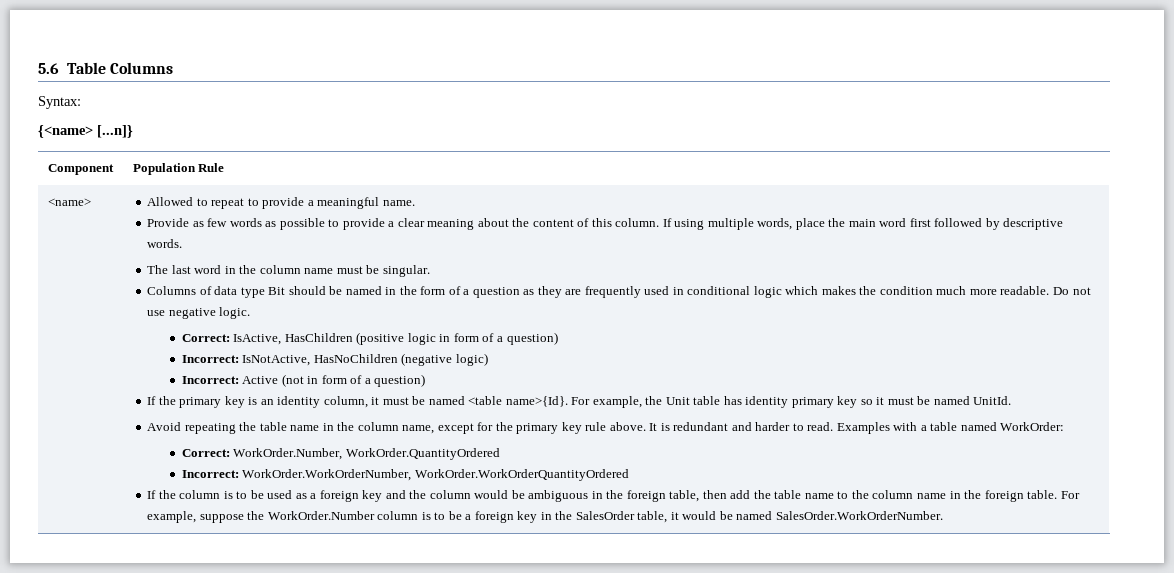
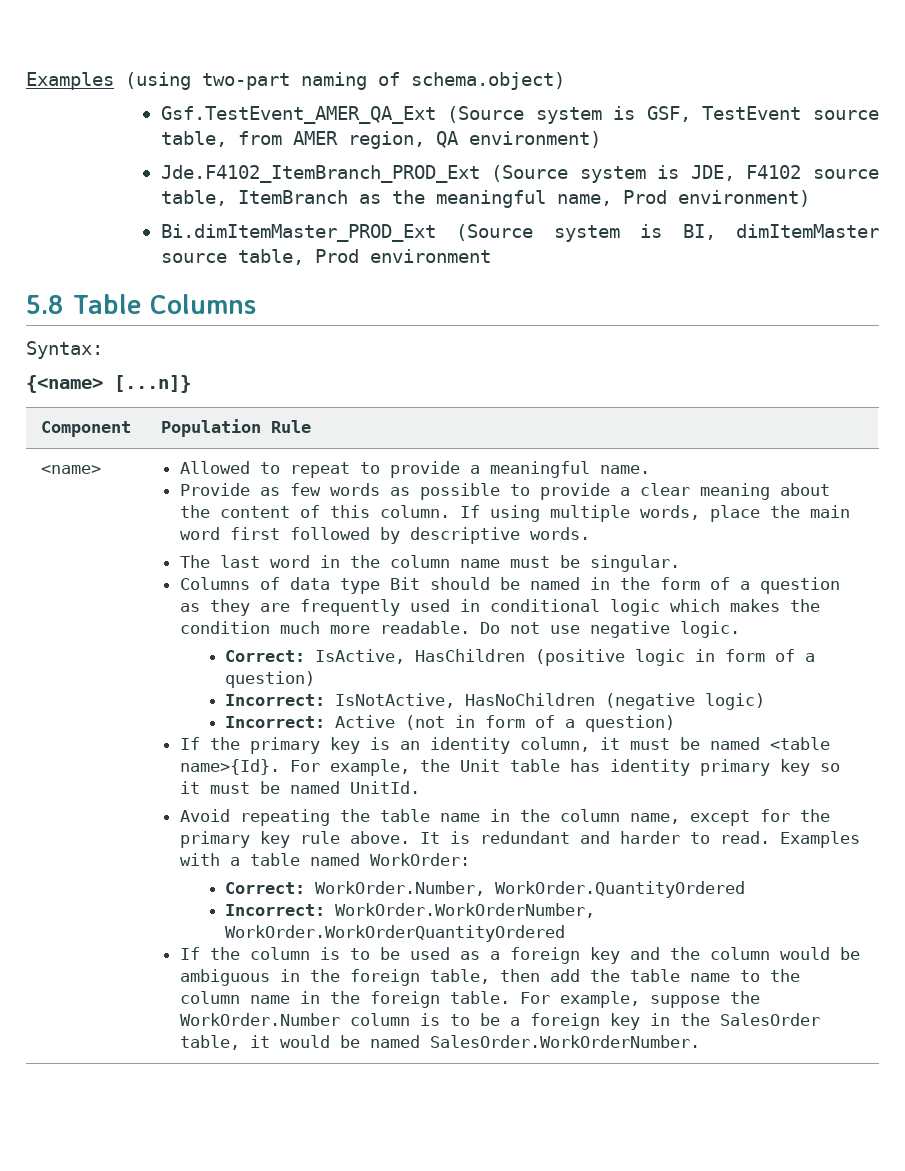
[38,63,59,74] 5.6 -> [26,72,565,90] [160,106,880,124] [160,131,601,149] [160,165,880,183] [160,190,810,208] [160,224,879,242] [160,249,491,265] [26,295,63,314] Examples (using two-part naming of schema.object) // Gsf.TestEvent_AMER_QA_Ext (Source system is GSF, TestEvent source table, from AMER region, QA environment) // Jde.F4102_ItemBranch_PROD_Ext (Source system is JDE, F4102 source table, ItemBranch as the meaningful name, Prod environment) // Bi.dimItemMaster_PROD_Ext (Source system is BI, dimItemMaster source table, Prod environment // 5.8

